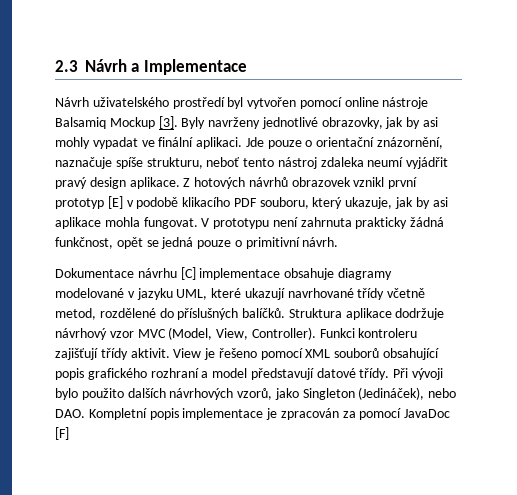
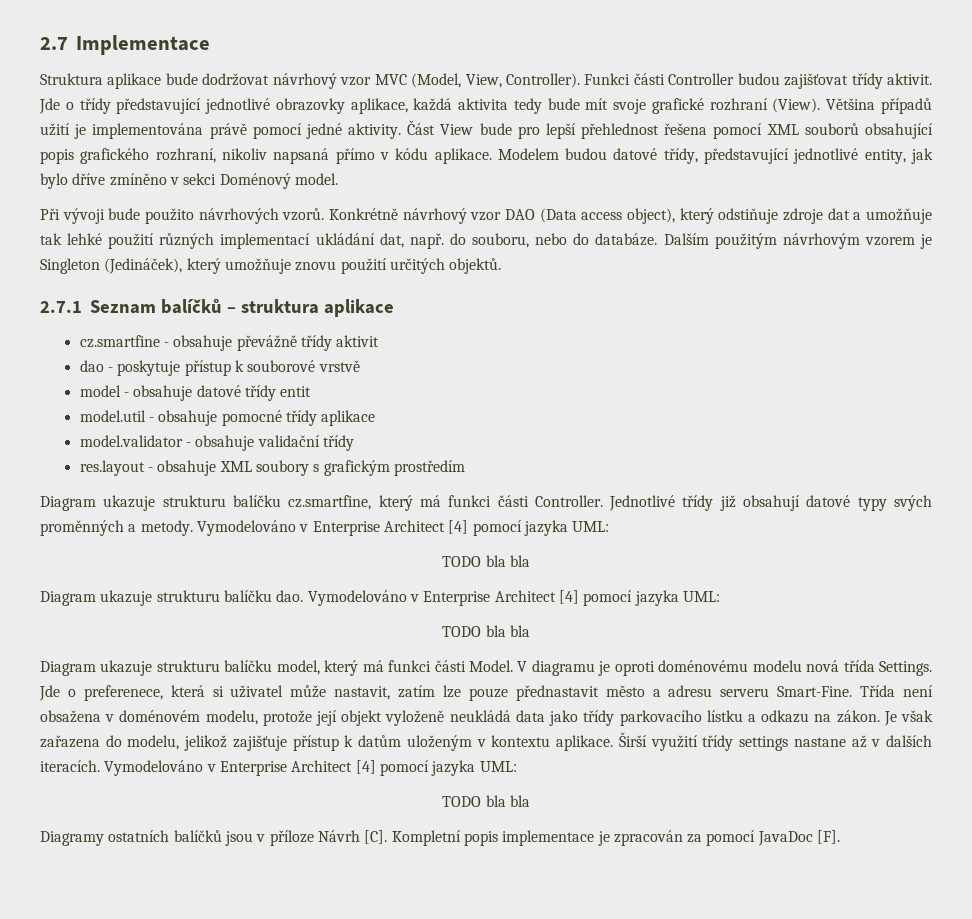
[55,59,247,75] [55,97,429,109] [55,116,439,129] [55,137,444,149] [55,157,449,169] [55,177,418,189] [55,196,448,209] [55,217,445,229] [55,237,339,249] [55,267,392,280] [55,288,426,300] [55,308,445,320] 2.3 Návrh a Implementace // Návrh uživatelského prostředí byl vytvořen pomocí online nástroje Balsamiq Mockup [3]. Byly navrženy jednotlivé obrazovky, jak by asi mohly vypadat ve finální aplikaci. Jde pouze o orientační znázornění, naznačuje spíše strukturu, neboť tento nástroj zdaleka neumí vyjádřit pravý design aplikace. Z hotových návrhů obrazovek vznikl první prototyp [E] v podobě klikacího PDF souboru, který ukazuje, jak by asi aplikace mohla fungovat. V prototypu není zahrnuta prakticky žádná funkčnost, opět se jedná pouze o primitivní návrh. // Dokumentace návrhu [C] implementace obsahuje diagramy modelované v jazyku UML, které ukazují navrhované třídy včetně metod, rozdělené do příslušných balíčků. Struktura aplikace dodržuje -> [40,35,210,55] [40,73,270,89] 2.7 Implementace // Struktura aplikace bude dodržovat
[358,328,418,338] [55,348,257,360] kontroleru zajišťují třídy aktivit. View je řešeno -> [633,73,932,89] [39,98,932,114] [40,120,708,139] části Controller budou zajišťovat třídy aktivit. Jde o třídy představující jednotlivé obrazovky aplikace, každá aktivita tedy bude mít svoje grafické rozhraní (View). Většina případů užití je implementována právě pomocí jedné aktivity. Část View bude pro lepší přehlednost řešena
[150,368,444,380] [55,387,457,400] [55,409,85,418] rozhraní a model představují datové třídy. Při vývoji bylo použito dalších návrhových vzorů, jako Singleton (Jedináček), nebo DAO. -> [155,148,933,164] [40,173,338,189] [40,208,932,224] [40,233,933,249] [40,258,502,274] [40,298,394,317] [79,335,380,351] [79,360,360,376] [79,385,312,401] [79,410,376,426] [79,435,354,451] [79,460,465,476] [40,495,932,511] [40,520,610,536] [442,555,530,567] [40,590,720,606] [442,625,530,637] [40,660,933,676] [39,685,934,701] [40,710,934,726] [40,732,932,751] [40,760,517,776] [442,795,530,807] [40,830,388,846] rozhraní, nikoliv napsaná přímo v kódu aplikace. Modelem budou datové třídy, představující jednotlivé entity, jak bylo dříve zmíněno v sekci Doménový model. // Při vývoji bude použito návrhových vzorů. Konkrétně návrhový vzor DAO (Data access object), který odstiňuje zdroje dat a umožňuje tak lehké použití různých implementací ukládání dat, např. do souboru, nebo do databáze. Dalším použitým návrhovým vzorem je Singleton (Jedináček), který umožňuje znovu použití určitých objektů. // 2.7.1 Seznam balíčků – struktura aplikace // cz.smartfine - obsahuje převážně třídy aktivit // dao - poskytuje přístup k souborové vrstvě // model - obsahuje datové třídy entit // model.util - obsahuje pomocné třídy aplikace // model.validator - obsahuje validační třídy // res.layout - obsahuje XML soubory s grafickým prostředím // Diagram ukazuje strukturu balíčku cz.smartfine, který má funkci části Controller. Jednotlivé třídy již obsahují datové typy svých proměnných a metody. Vymodelováno v Enterprise Architect [4] pomocí jazyka UML: // TODO bla bla // Diagram ukazuje strukturu balíčku dao. Vymodelováno v Enterprise Architect [4] pomocí jazyka UML: // TODO bla bla // Diagram ukazuje strukturu balíčku model, který má funkci části Model. V diagramu je oproti doménovému modelu nová třída Settings. Jde o preferenece, která si uživatel může nastavit, zatím lze pouze přednastavit město a adresu serveru Smart-Fine. Třída není obsažena v doménovém modelu, protože její objekt vyloženě neukládá data jako třídy parkovacího lístku a odkazu na zákon. Je však zařazena do modelu, jelikož zajišťuje přístup k datům uloženým v kontextu aplikace. Širší využití třídy settings nastane až v dalších iteracích. Vymodelováno v Enterprise Architect [4] pomocí jazyka UML: // TODO bla bla // Diagramy ostatních balíčků jsou v příloze Návrh [C].
[55,427,69,440] [F] -> [817,830,841,844] [F].

